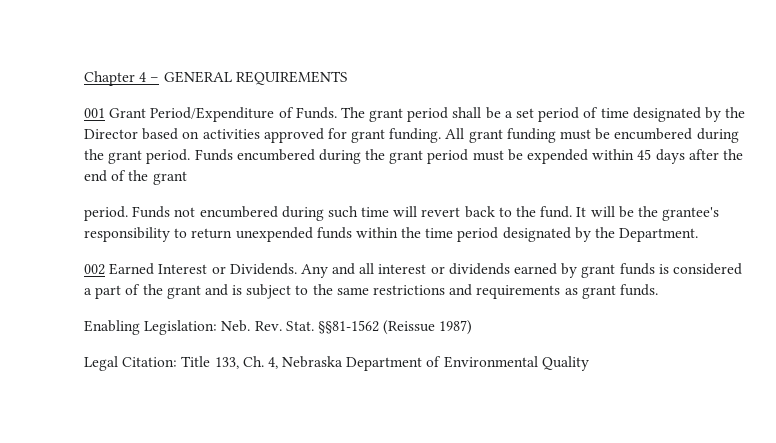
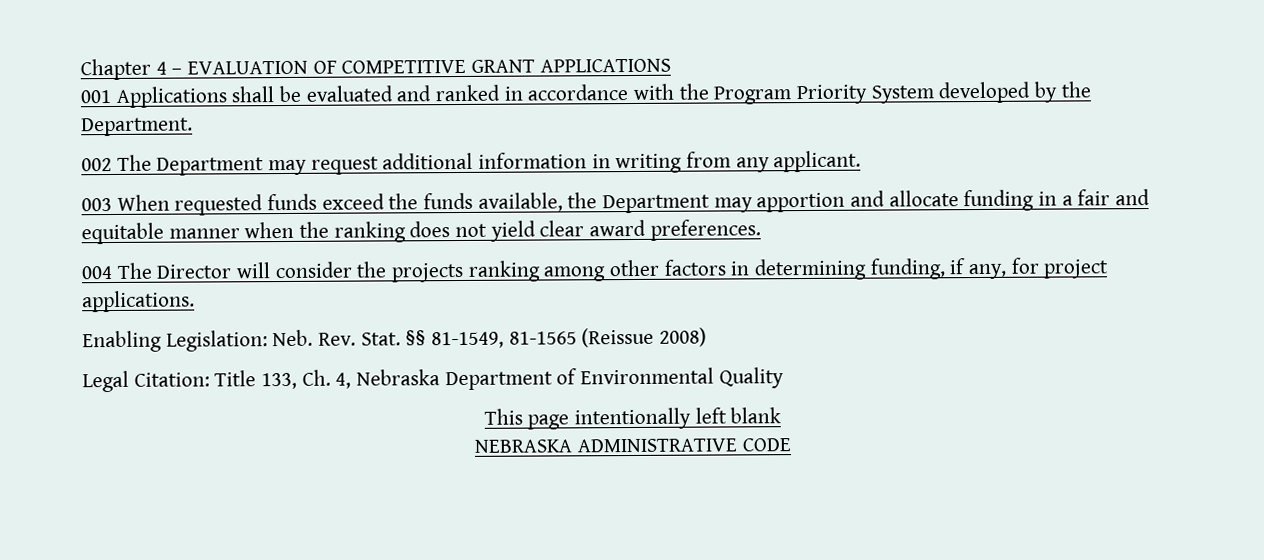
[163,71,348,85] [84,107,746,122] [84,128,739,143] [84,149,743,164] [84,170,187,185] [84,206,720,221] [84,227,699,242] [84,263,742,278] [84,284,658,299] GENERAL REQUIREMENTS // 001 Grant Period/Expenditure of Funds. The grant period shall be a set period of time designated by the Director based on activities approved for grant funding. All grant funding must be encumbered during the grant period. Funds encumbered during the grant period must be expended within 45 days after the end of the grant // period. Funds not encumbered during such time will revert back to the fund. It will be the grantee's responsibility to return unexpended funds within the time period designated by the Department. // 002 Earned Interest or Dividends. Any and all interest or dividends earned by grant funds is considered a part of the grant and is subject to the same restrictions and requirements as grant funds. -> [187,58,671,75] [80,81,1091,108] [81,117,193,137] [81,150,862,176] [81,189,1151,216] [81,219,761,245] [81,257,1109,283] [82,290,195,313] EVALUATION OF COMPETITIVE GRANT APPLICATIONS // 001 Applications shall be evaluated and ranked in accordance with the Program Priority System developed by the Department. // 002 The Department may request additional information in writing from any applicant. // 003 When requested funds exceed the funds available, the Department may apportion and allocate funding in a fair and equitable manner when the ranking does not yield clear award preferences. // 004 The Director will consider the projects ranking among other factors in determining funding, if any, for project applications.
[317,320,473,335] §§81-1562 (Reissue 1987) -> [405,327,708,349] §§ 81-1549, 81-1565 (Reissue 2008)
(589, 363) none -> [483,407,782,430] [474,438,791,453] // This page intentionally left blank // NEBRASKA ADMINISTRATIVE CODE

